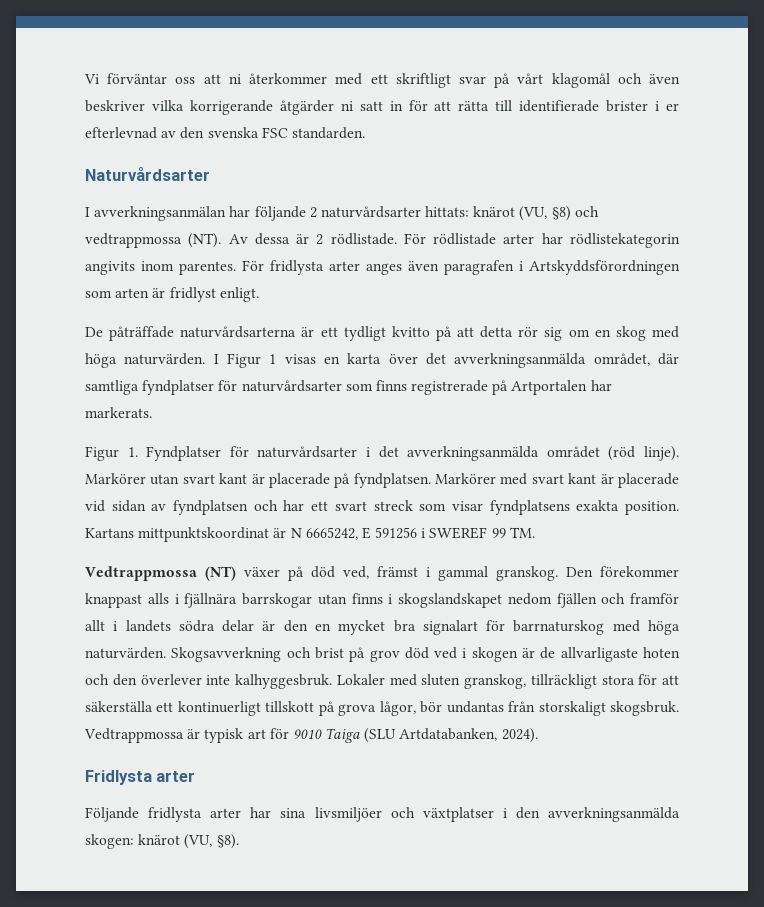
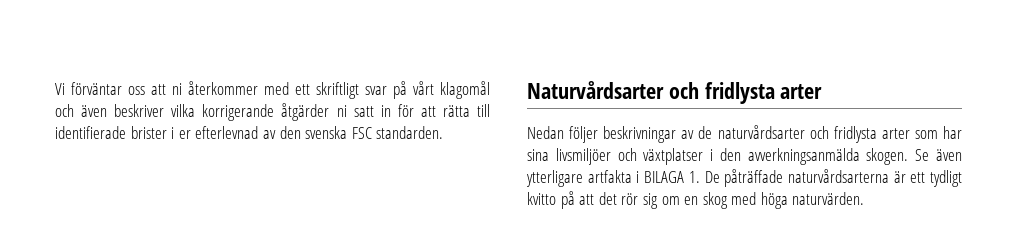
[85,206,599,221] [85,233,680,248] [85,260,680,275] [85,287,259,302] // I avverkningsanmälan har följande 2 naturvårdsarter hittats: knärot (VU, §8) och vedtrappmossa (NT). Av dessa är 2 rödlistade. För rödlistade arter har rödlistekategorin angivits inom parentes. För fridlysta arter anges även paragrafen i Artskyddsförordningen som arten är fridlyst enligt. // -> [668,82,823,104] [527,125,963,143] [527,148,962,165] [526,170,700,187] och fridlysta arter // Nedan följer beskrivningar av de naturvårdsarter och fridlysta arter som har sina livsmiljöer och växtplatser i den avverkningsanmälda skogen. Se även ytterligare artfakta i BILAGA 1.
[480,326,514,338] detta -> [598,192,617,205] det
[213,353,679,368] [85,380,612,395] [85,407,152,418] [85,446,680,461] [85,473,679,488] [85,500,680,515] [85,527,535,542] [85,566,679,581] [85,593,679,608] [85,620,680,635] [85,647,681,662] [85,674,679,689] [85,701,679,716] [84,728,538,743] [85,770,196,785] [85,807,681,822] [85,834,239,849] I Figur 1 visas en karta över det avverkningsanmälda området, där samtliga fyndplatser för naturvårdsarter som finns registrerade på Artportalen har markerats. // Figur 1. Fyndplatser för naturvårdsarter i det avverkningsanmälda området (röd linje). Markörer utan svart kant är placerade på fyndplatsen. Markörer med svart kant är placerade vid sidan av fyndplatsen och har ett svart streck som visar fyndplatsens exakta position. Kartans mittpunktskoordinat är N 6665242, E 591256 i SWEREF 99 TM. // Vedtrappmossa (NT) växer på död ved, främst i gammal granskog. Den förekommer knappast alls i fjällnära barrskogar utan finns i skogslandskapet nedom fjällen och framför allt i landets södra delar är den en mycket bra signalart för barrnaturskog med höga naturvärden. Skogsavverkning och brist på grov död ved i skogen är de allvarligaste hoten och den överlever inte kalhyggesbruk. Lokaler med sluten granskog, tillräckligt stora för att säkerställa ett kontinuerligt tillskott på grova lågor, bör undantas från storskaligt skogsbruk. Vedtrappmossa är typisk art för 9010 Taiga (SLU Artdatabanken, 2024). // Fridlysta arter // Följande fridlysta arter har sina livsmiljöer och växtplatser i den avverkningsanmälda skogen: knärot (VU, §8). -> (865, 198) none

